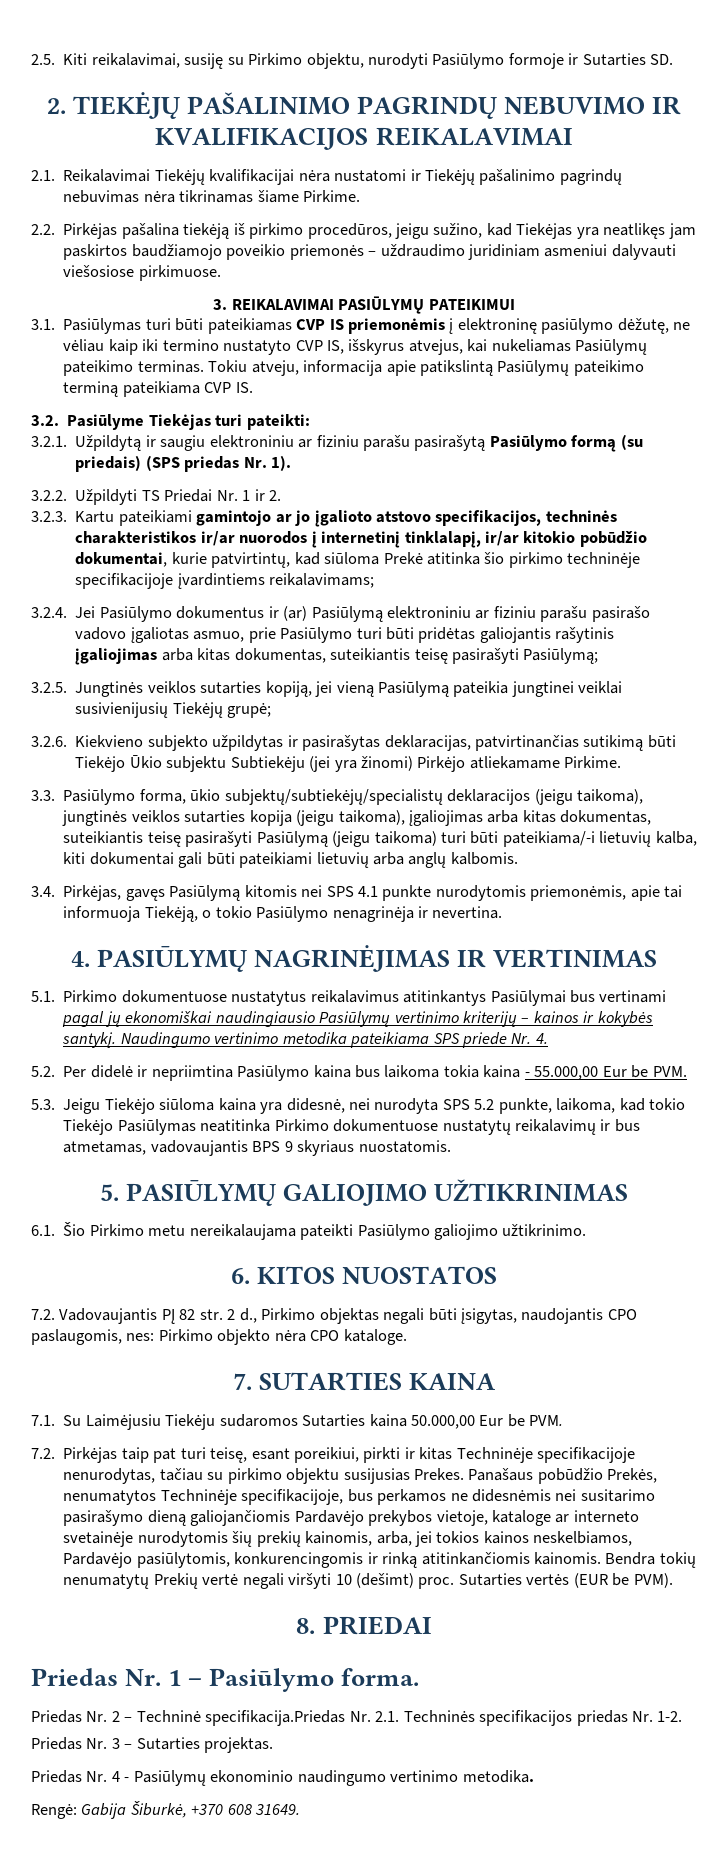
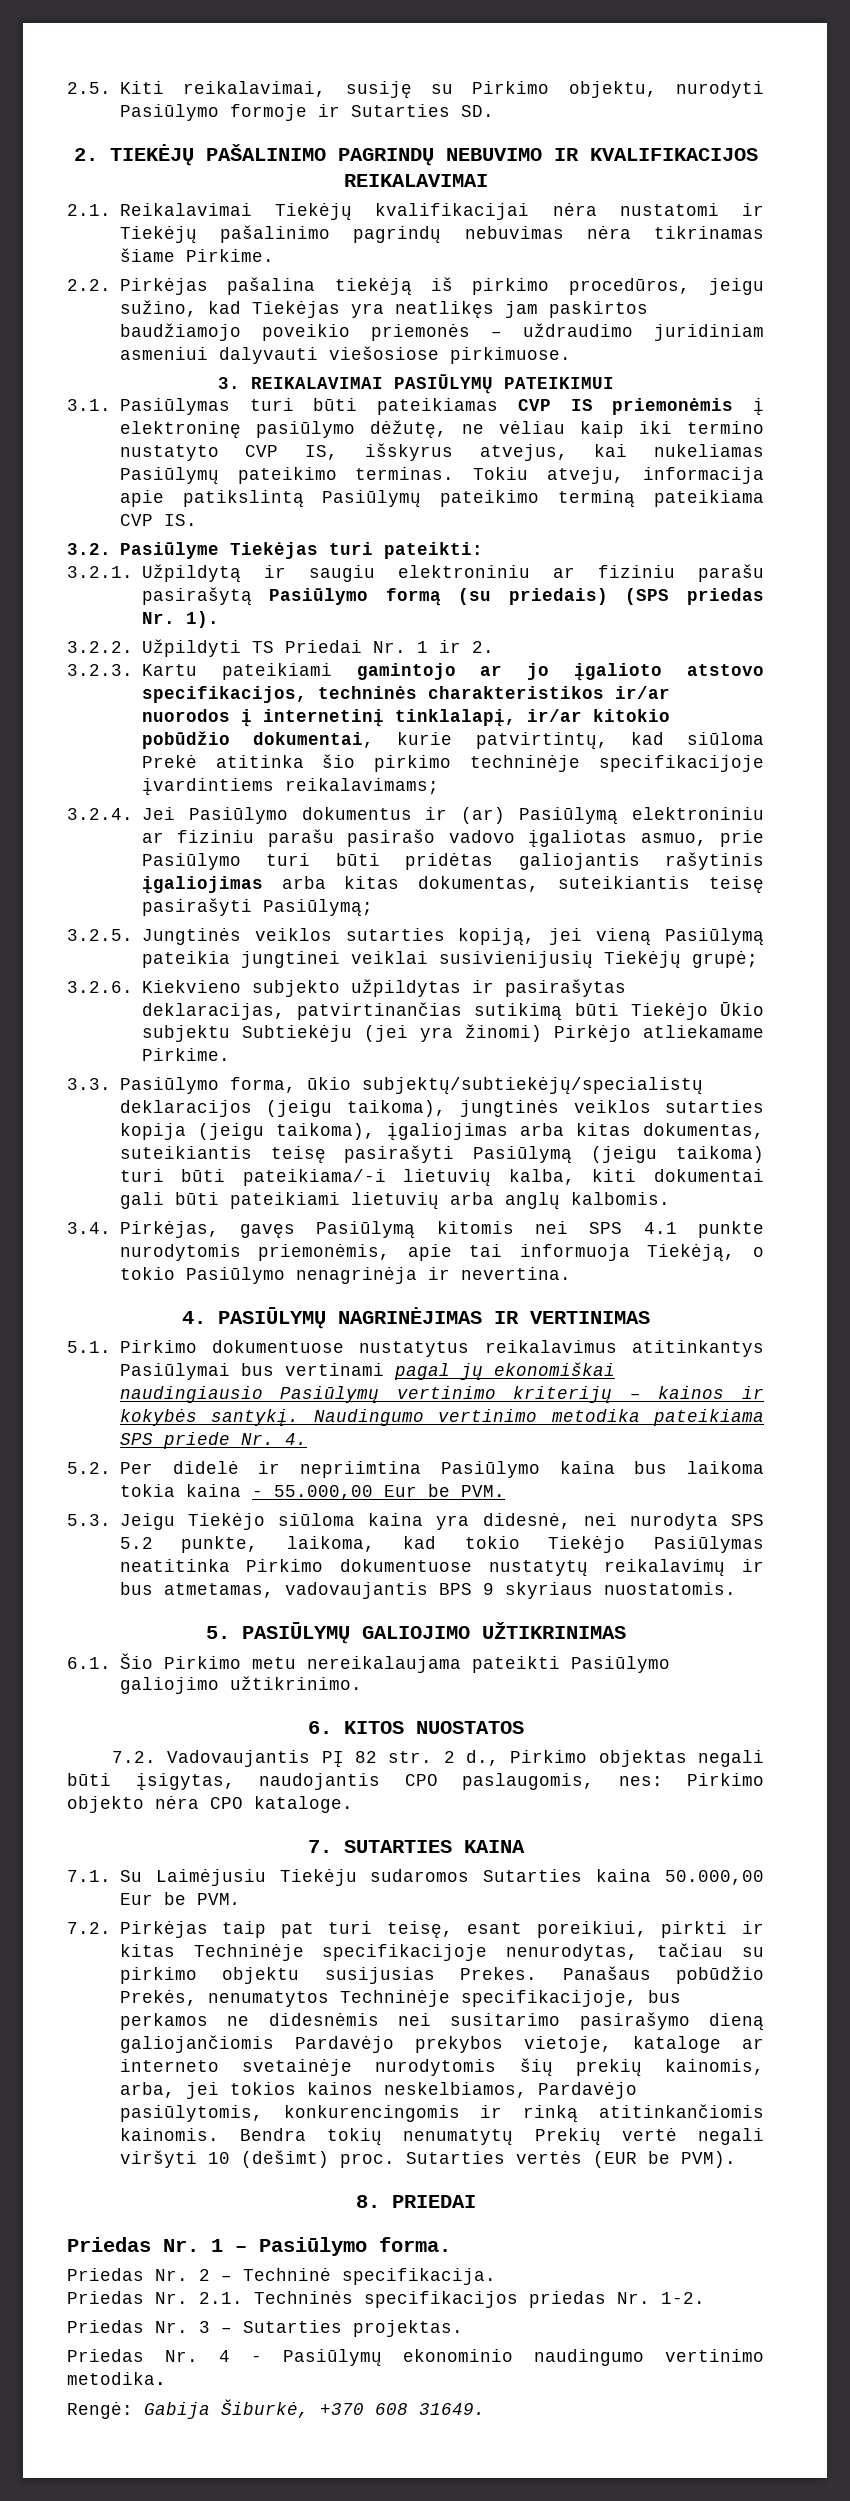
[205,1710,346,1726] specifikacija.Priedas -> [342,2268,496,2285] [67,2291,144,2304] specifikacija. // Priedas

